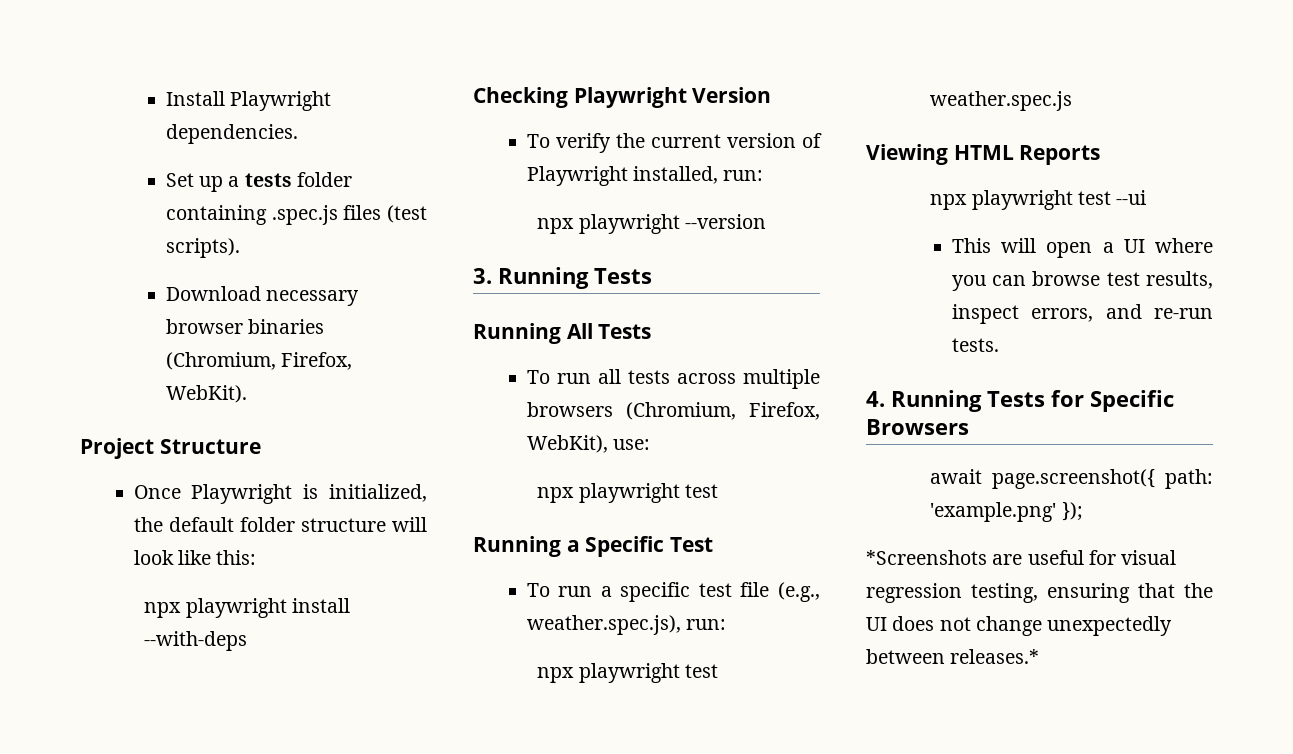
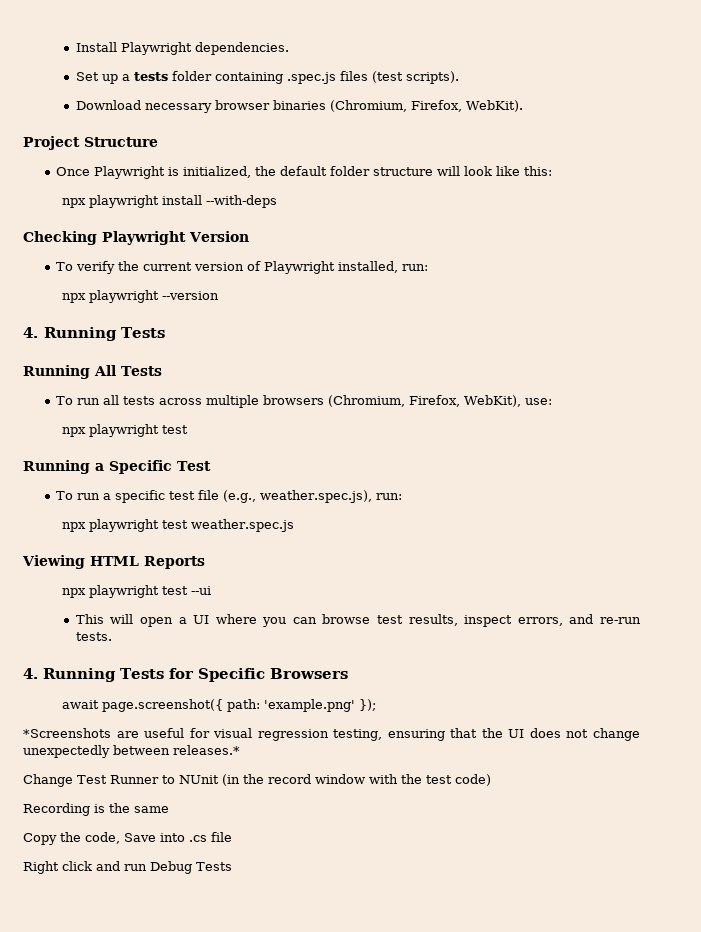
[473,268,492,284] 3. -> [23,327,38,338] 4.
(1040, 656) none -> [23,774,491,787] [23,803,169,816] [23,832,232,845] [23,861,232,874] // Change Test Runner to NUnit (in the record window with the test code) // Recording is the same // Copy the code, Save into .cs file // Right click and run Debug Tests

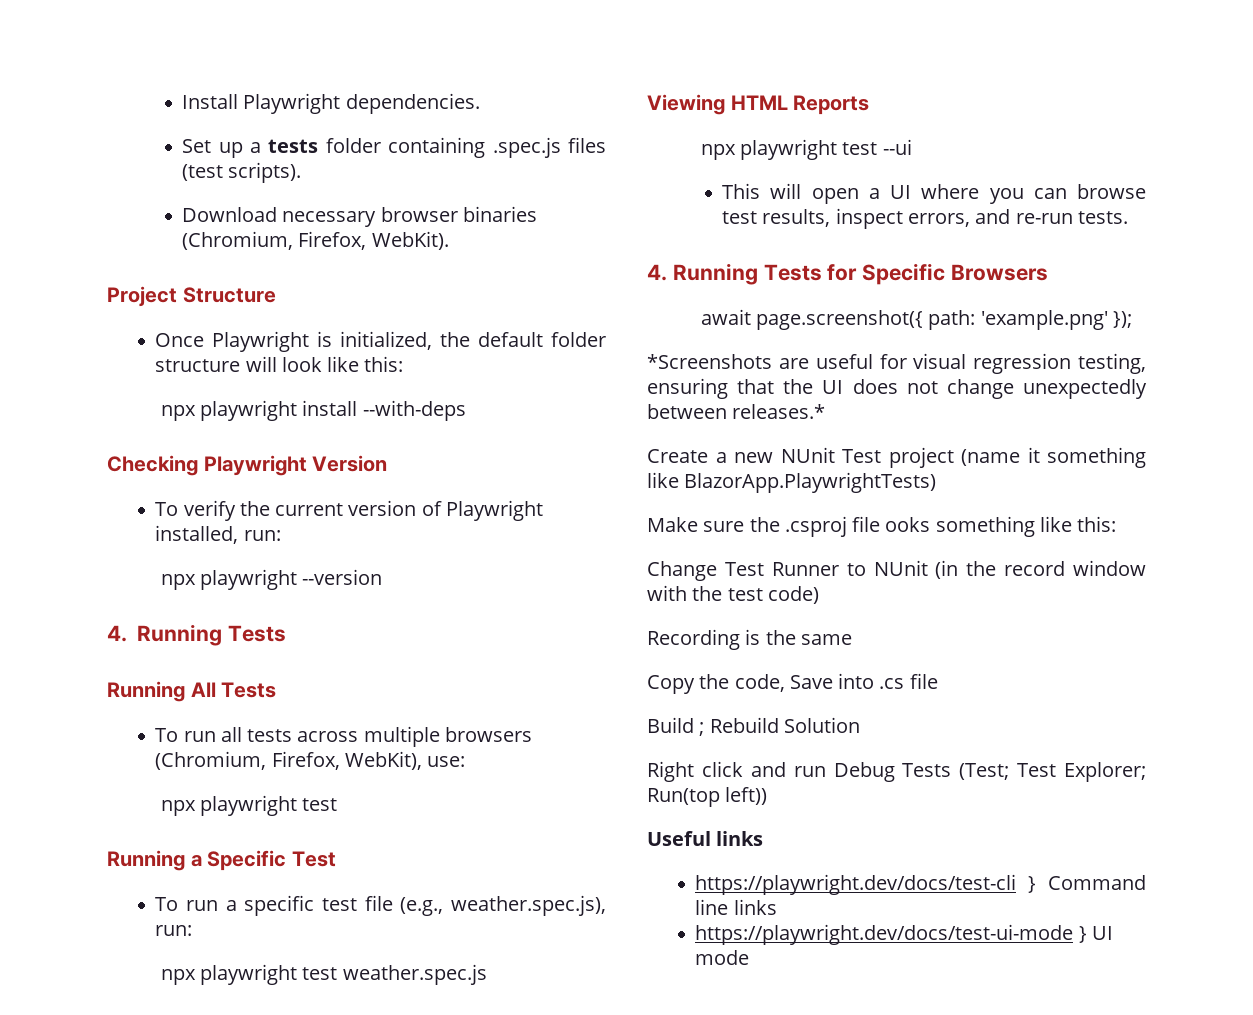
(240, 750) none -> [647,447,1146,468] [647,472,937,493] [647,516,1117,537] // Create a new NUnit Test project (name it something like BlazorApp.PlaywrightTests) // Make sure the .csproj file ooks something like this:
(232, 837) none -> [647,717,860,736] // Build ; Rebuild Solution
(232, 866) none -> [959,762,1146,782] [647,787,768,807] [647,831,764,846] [695,874,1146,895] [695,899,777,915] [695,924,1113,945] [695,950,750,965] (Test; Test Explorer; Run(top left)) // Useful links // https://playwright.dev/docs/test-cli } Command line links // https://playwright.dev/docs/test-ui-mode } UI mode

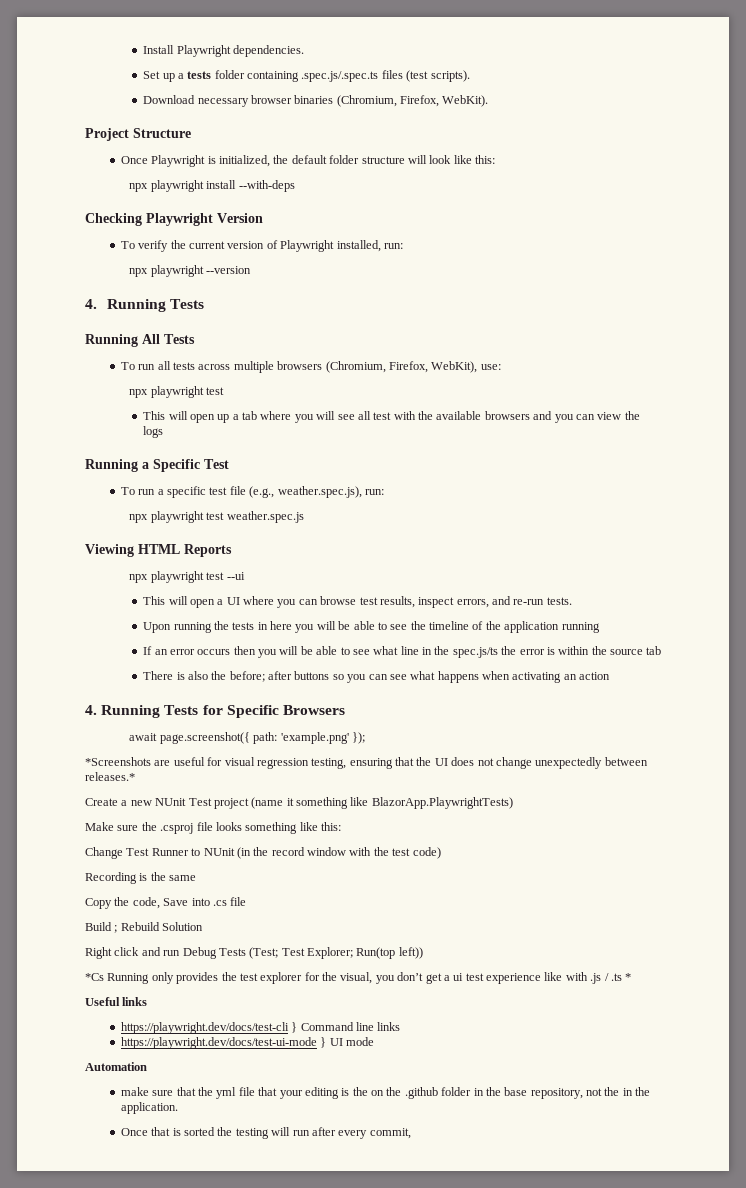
[492,137,561,158] .spec.js -> [301,71,379,82] .spec.js/.spec.ts
(338, 804) none -> [143,411,640,423] [143,426,164,438] // This will open up a tab where you will see all test with the available browsers and you can view the logs
(1128, 217) none -> [143,621,600,633] [143,646,662,658] [143,671,611,683] // Upon running the tests in here you will be able to see the timeline of the application running // If an error occurs then you will be able to see what line in the spec.js/ts the error is within the source tab // There is also the before; after buttons so you can see what happens when activating an action
[885,517,931,532] ooks -> [215,822,242,831] looks
(768, 796) none -> [85,972,632,984] // *Cs Running only provides the test explorer for the visual, you don’t get a ui test experience like with .js / .ts *
(750, 957) none -> [85,1062,147,1071] [120,1087,651,1099] [120,1102,178,1114] [120,1127,411,1139] // Automation // make sure that the yml file that your editing is the on the .github folder in the base repository, not the in the application. // Once that is sorted the testing will run after every commit,

